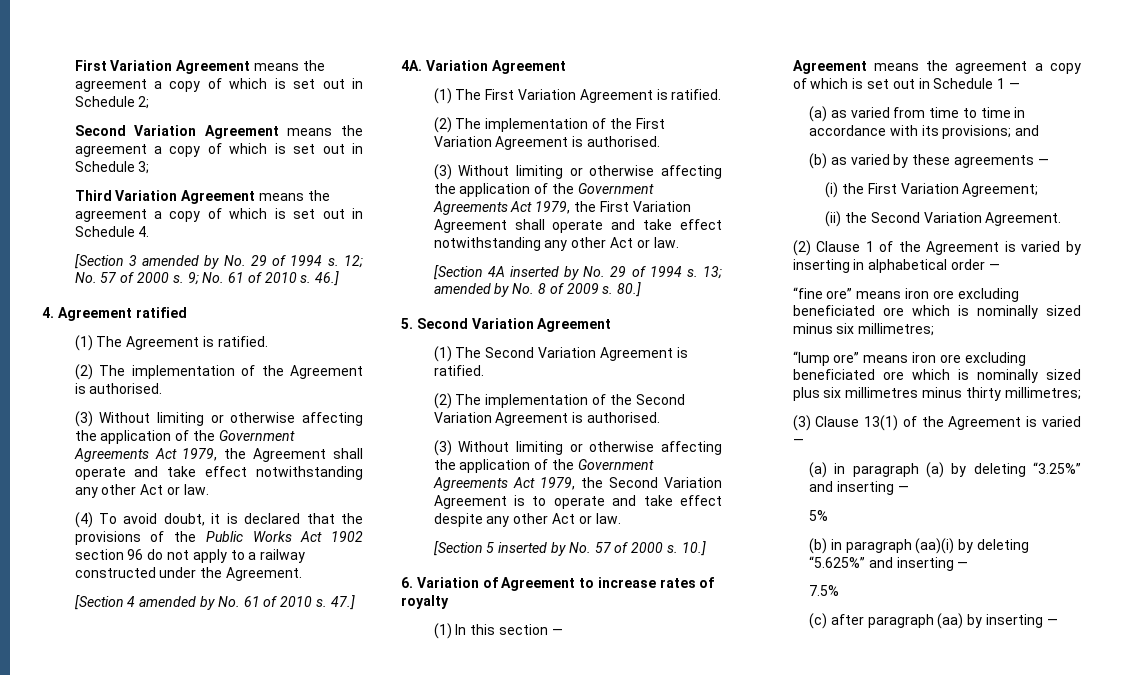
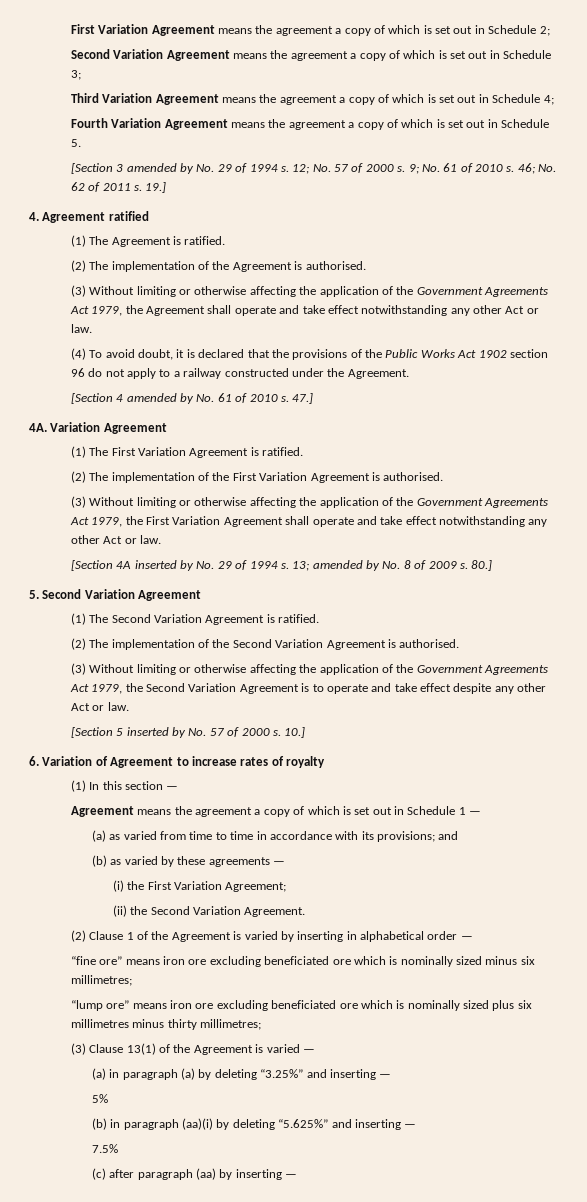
[138,226,150,237] 4. -> [543,95,554,105] [70,118,550,130] [70,139,81,147] 4; // Fourth Variation Agreement means the agreement a copy of which is set out in Schedule 5.
[315,271,340,286] 46.] -> [517,163,557,174] [70,182,167,193] 46; No. 62 of 2011 s. 19.]

